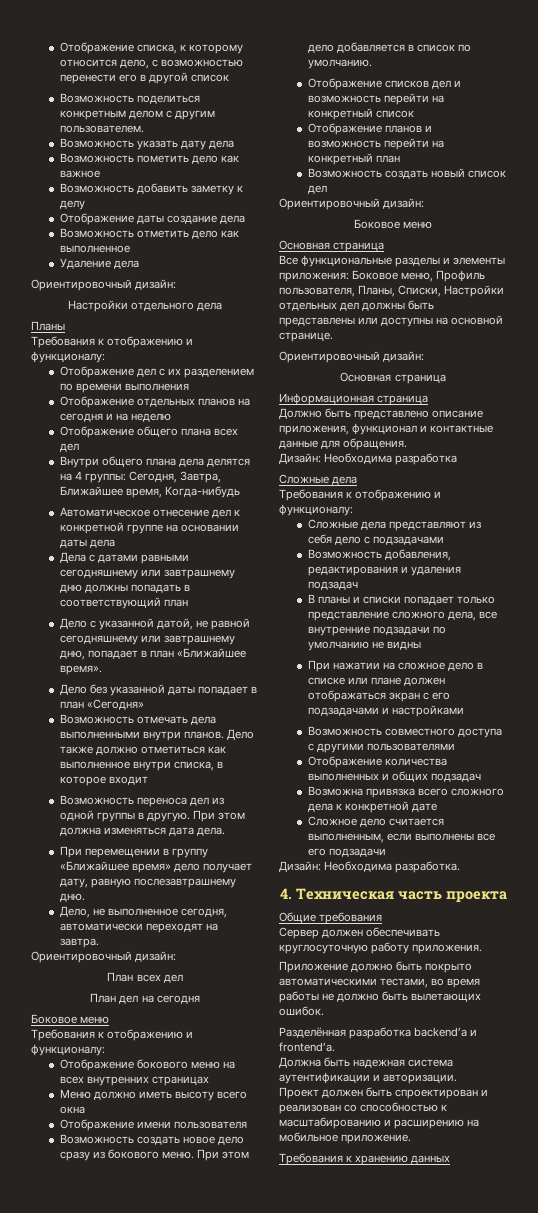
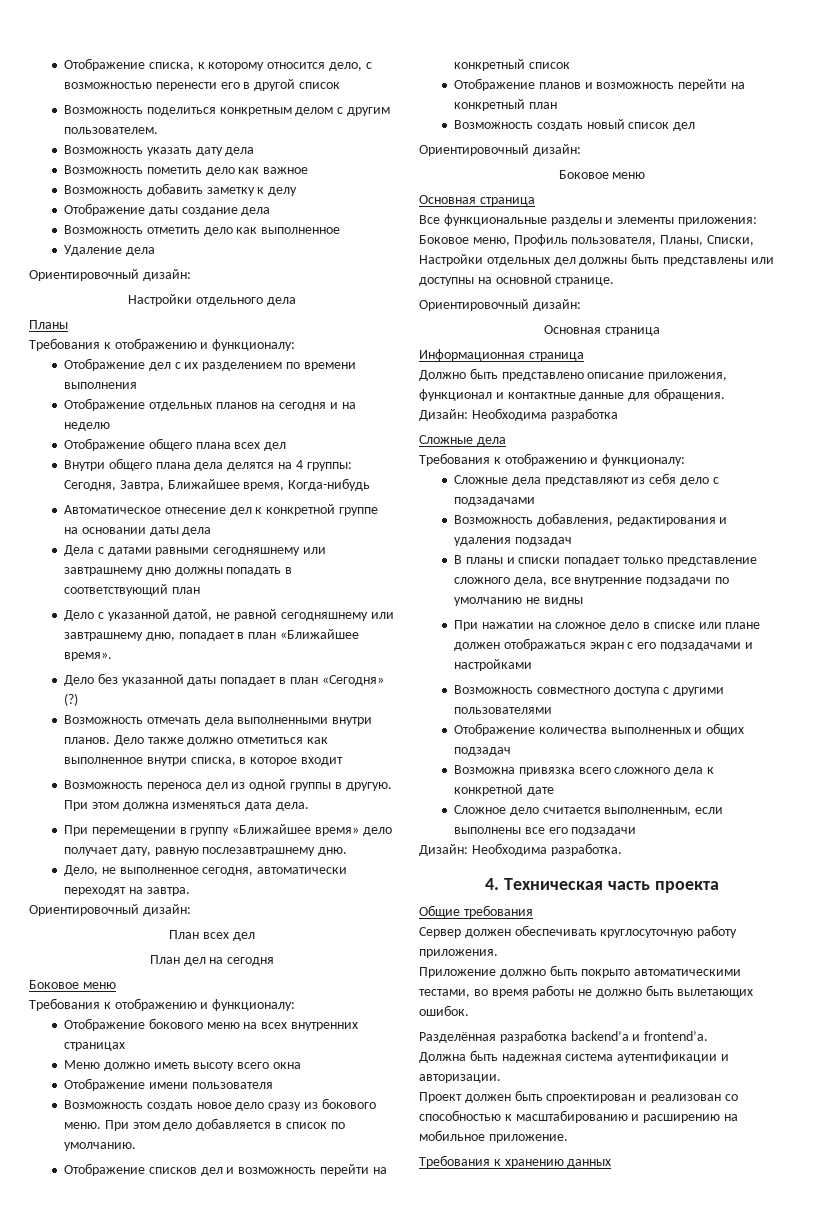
(144, 704) none -> [64,693,79,706] (?)

